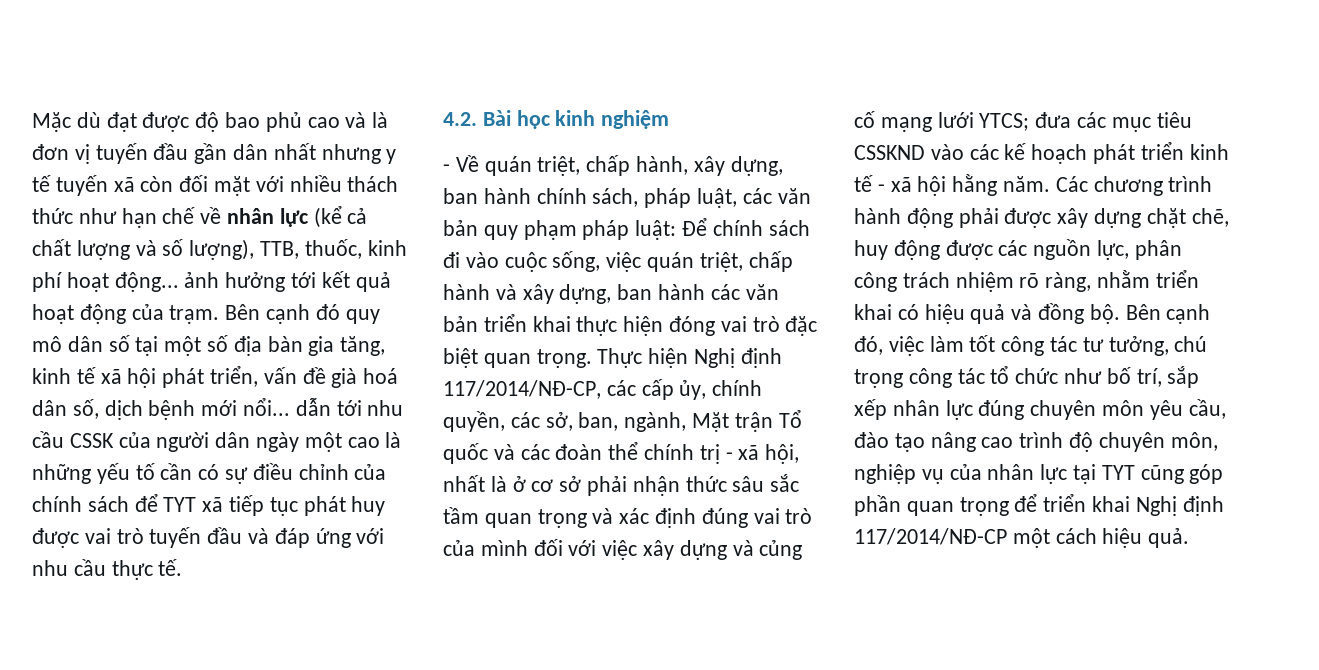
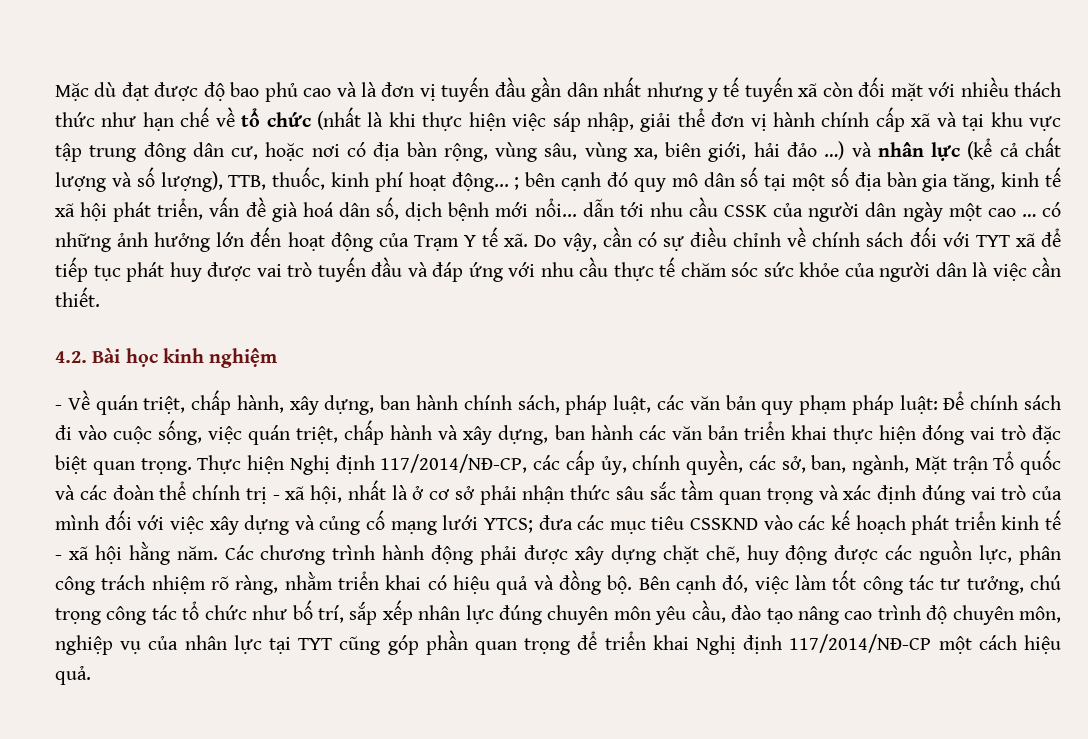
(222, 215) none -> [241,107,1061,132] [55,141,872,162] tổ chức (nhất là khi thực hiện việc sáp nhập, giải thể đơn vị hành chính cấp xã và tại khu vực tập trung đông dân cư, hoặc nơi có địa bàn rộng, vùng sâu, vùng xa, biên giới, hải đảo …) và
[184,271,391,292] [32,304,261,324] ảnh hưởng tới kết quả hoạt động của trạm. Bên -> [514,172,556,190] ; bên
[385,432,402,448] [32,463,156,484] là những yếu tố -> [1021,202,1062,217] [55,227,597,252] … có những ảnh hưởng lớn đến hoạt động của Trạm Y tế xã. Do vậy,
[354,464,387,480] [32,494,158,512] của chính sách để -> [787,227,970,247] về chính sách đối với
(224, 504) none -> [1041,228,1062,247] để
[158,559,183,576] tế. -> [659,257,1061,282] [55,287,100,307] tế chăm sóc sức khỏe của người dân là việc cần thiết.

